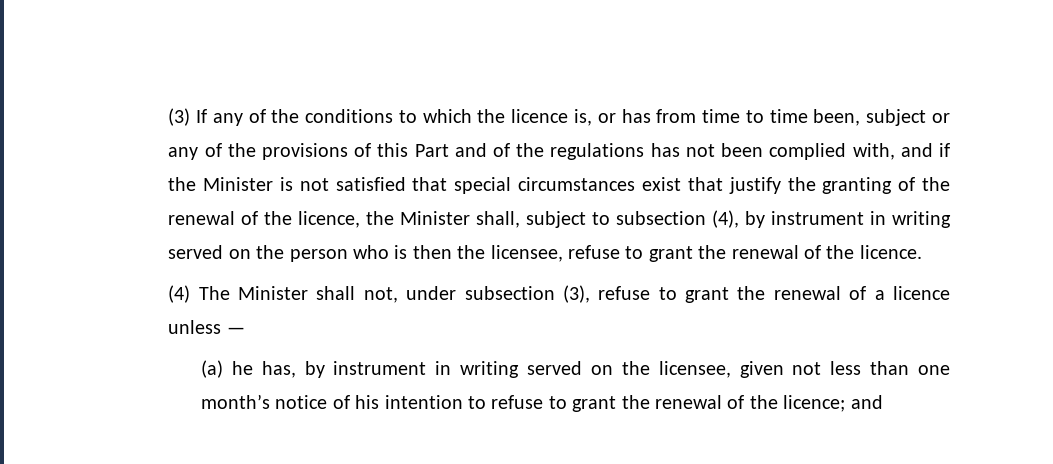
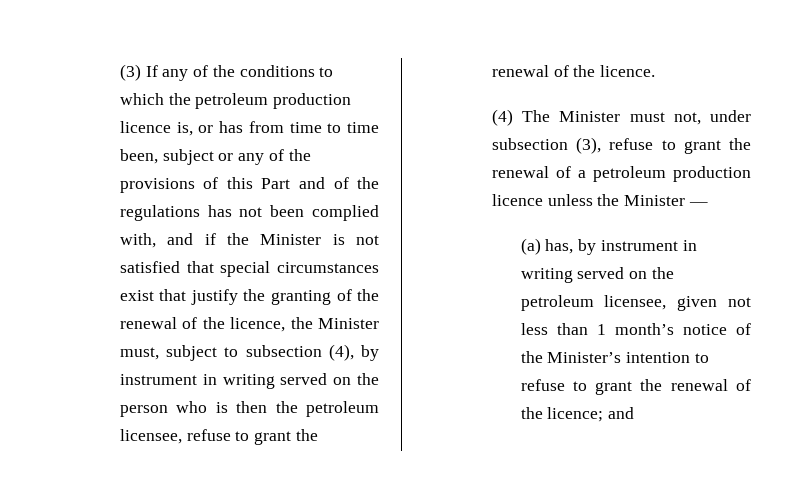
(506, 116) none -> [195,93,352,109] petroleum production
[476,211,521,228] shall, -> [119,347,159,360] must,
(486, 252) none -> [306,401,379,417] petroleum
[316,286,356,300] shall -> [629,112,665,122] must
[893,286,951,300] [168,320,222,334] licence unless -> [592,166,751,182] [491,194,686,206] petroleum production licence unless the Minister
[231,361,253,375] he -> (541, 246) none
(650, 368) none -> [520,295,594,311] petroleum
[918,365,951,375] one -> [596,324,606,335] 1
[355,395,380,409] his -> [520,351,622,363] the Minister’s

